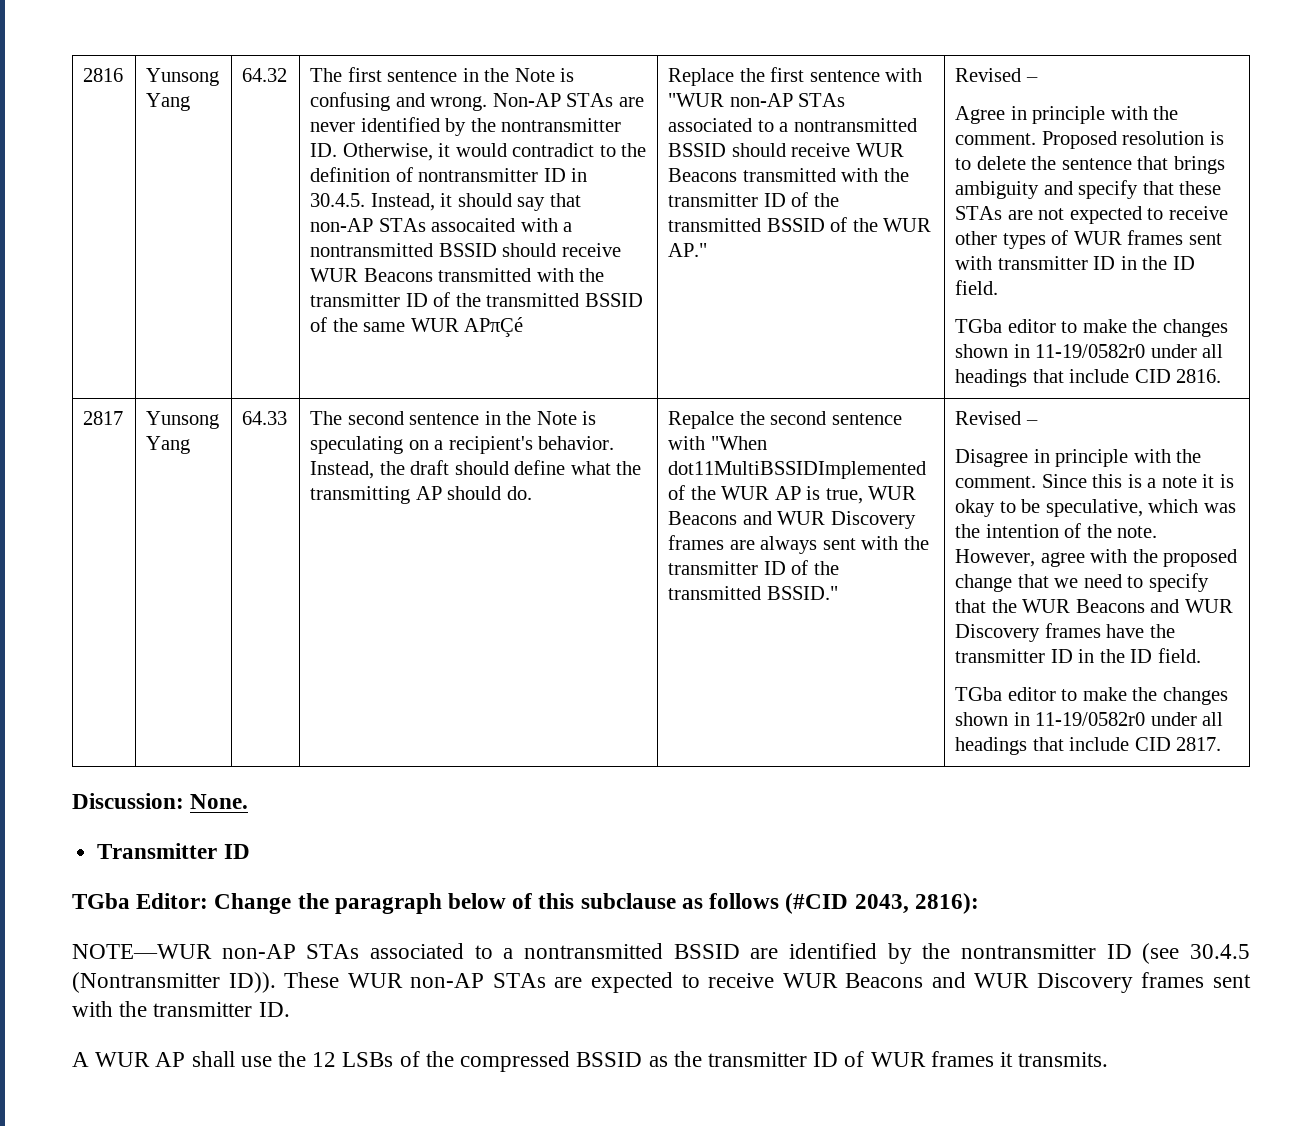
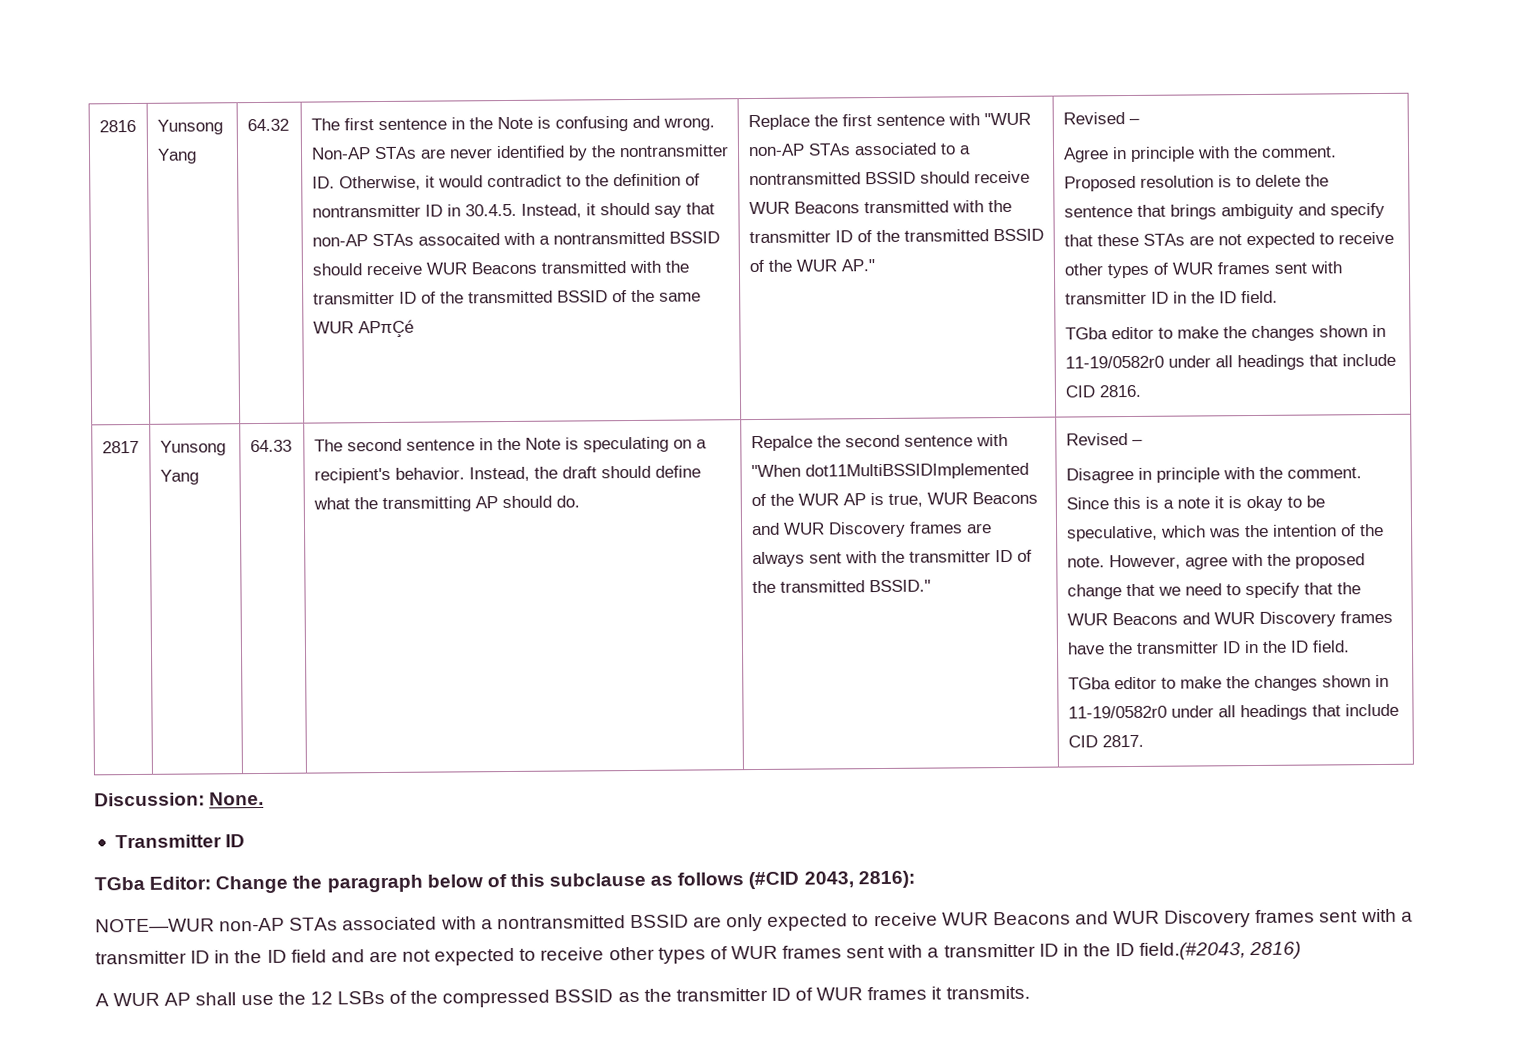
[474,945,493,959] to -> [440,916,477,930] with
[788,943,1250,964] [72,972,583,993] identified by the nontransmitter ID (see 30.4.5 (Nontransmitter ID)). These WUR non-AP STAs are -> [726,913,764,932] only
[119,1001,290,1017] the transmitter ID. -> [1400,911,1413,922] [95,941,1302,966] a transmitter ID in the ID field and are not expected to receive other types of WUR frames sent with a transmitter ID in the ID field.(#2043, 2816)

